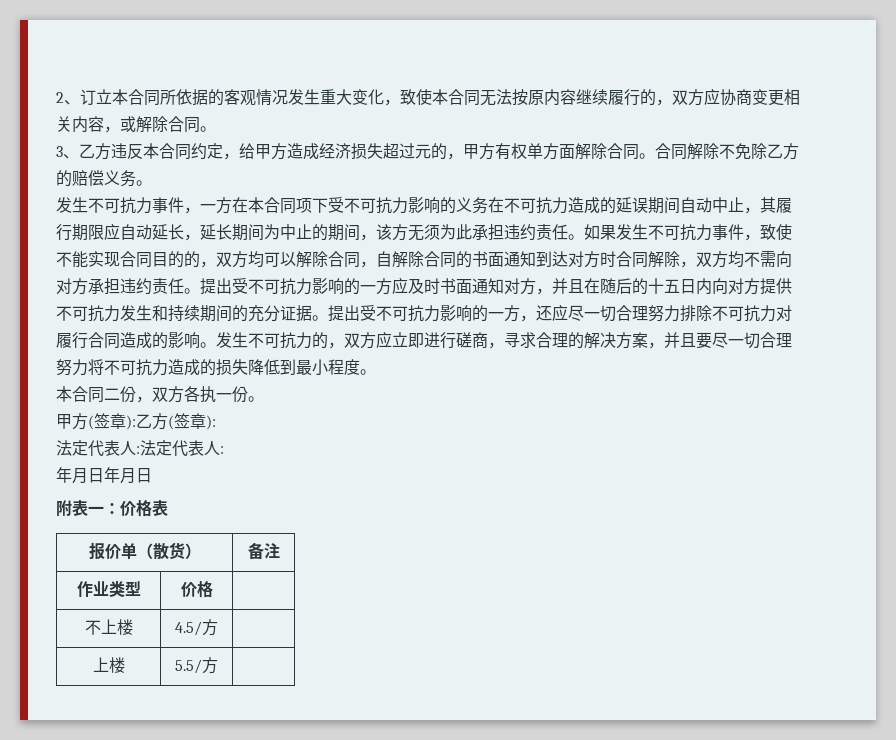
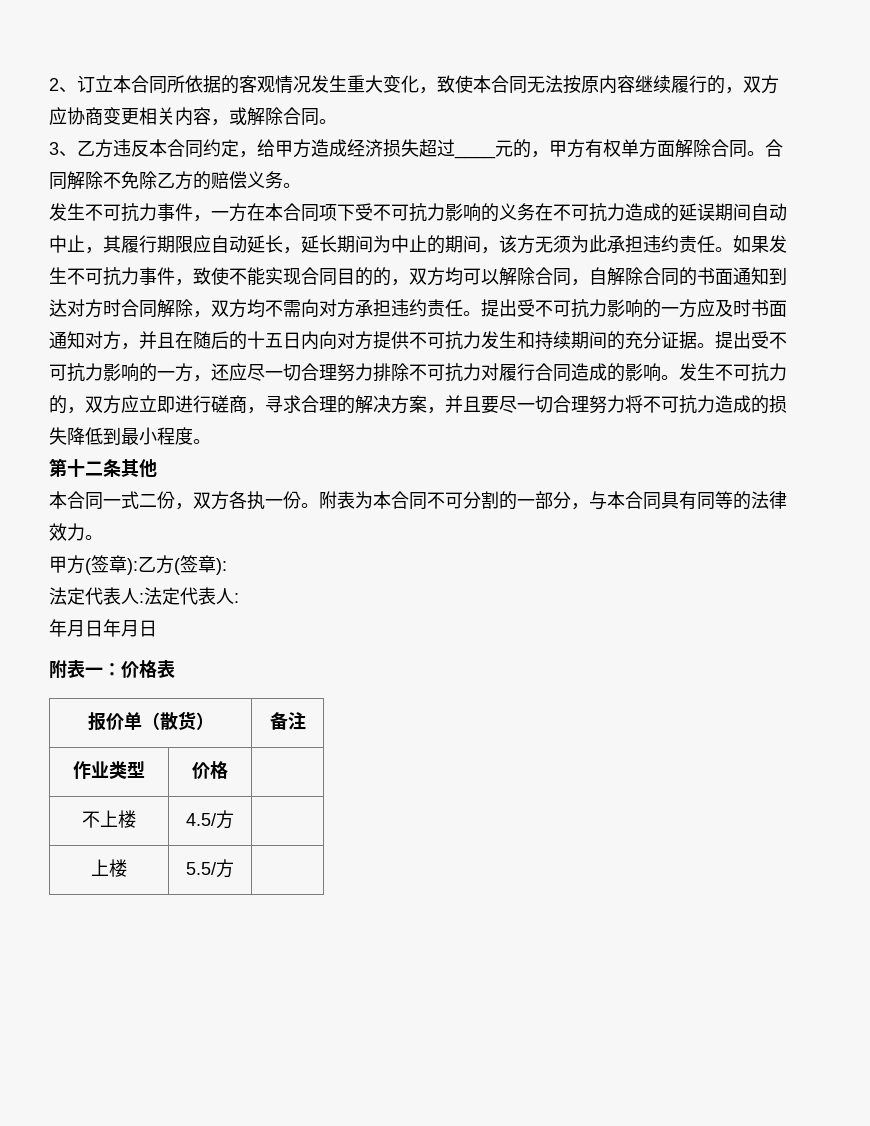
(415, 151) none -> [454,155,496,159] ____
[56,386,104,403] // 本合同 -> [49,458,157,478] [49,491,139,510] // 第十二条其他 // 本合同一式
(264, 399) none -> [319,491,787,510] [49,523,103,541] 附表为本合同不可分割的一部分，与本合同具有同等的法律效力。

